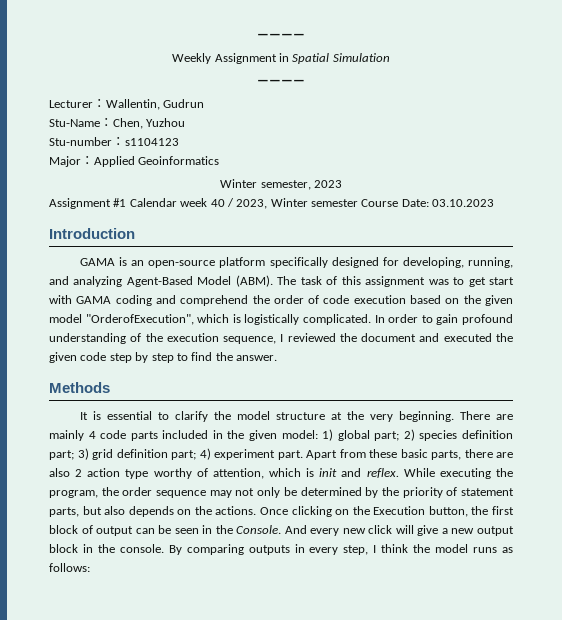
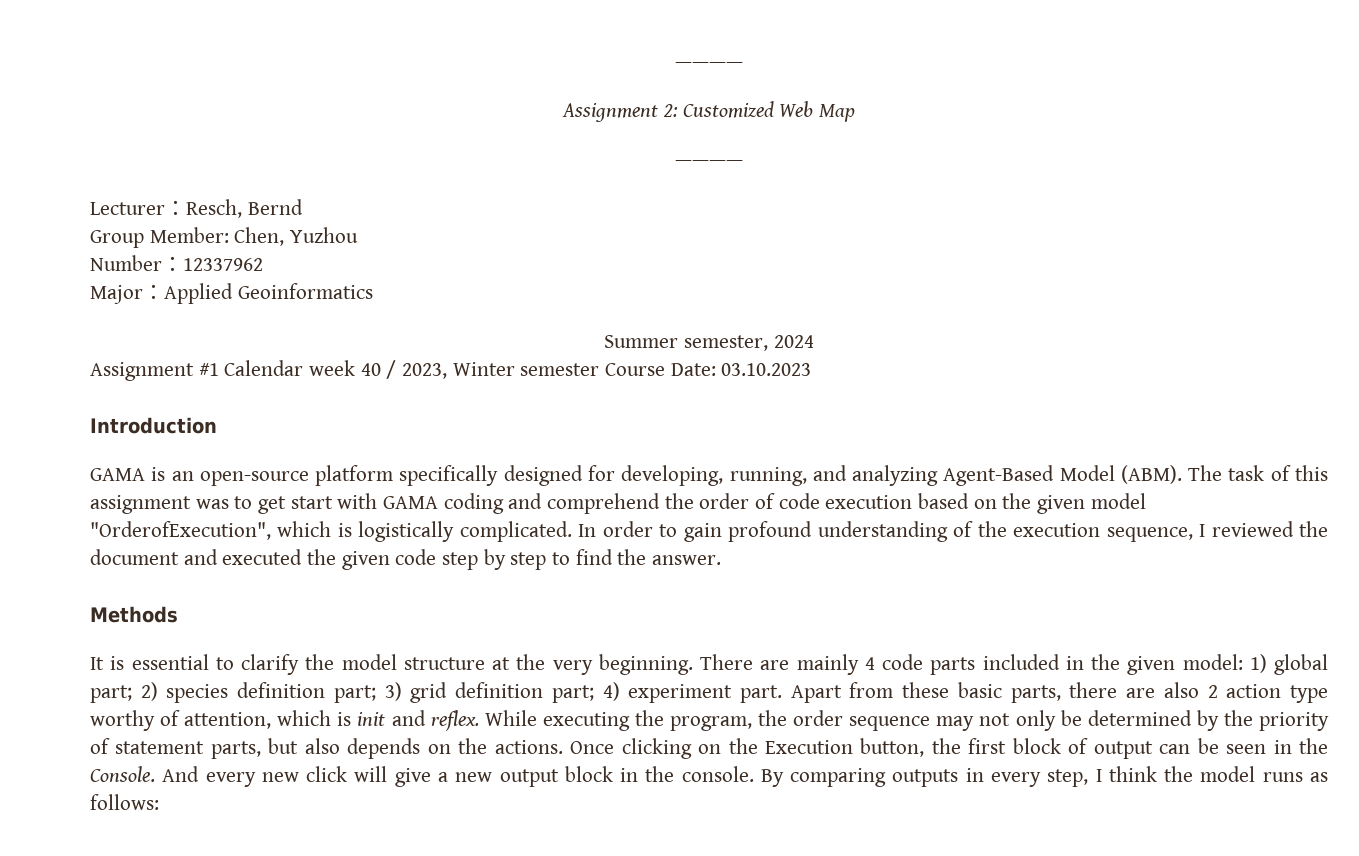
[257,33,305,39] [172,53,390,64] ———— // Weekly Assignment in Spatial Simulation -> [675,62,743,68] [562,101,855,122] ———— // Assignment 2: Customized Web Map
[106,99,205,110] [49,118,113,127] Wallentin, Gudrun // Stu-Name： -> [186,199,303,218] [90,227,229,248] Resch, Bernd // Group Member:
[49,137,179,146] Stu-number：s1104123 -> [90,255,263,271] Number：12337962
[220,179,342,190] Winter semester, 2023 -> [604,335,814,351] Summer semester, 2024

